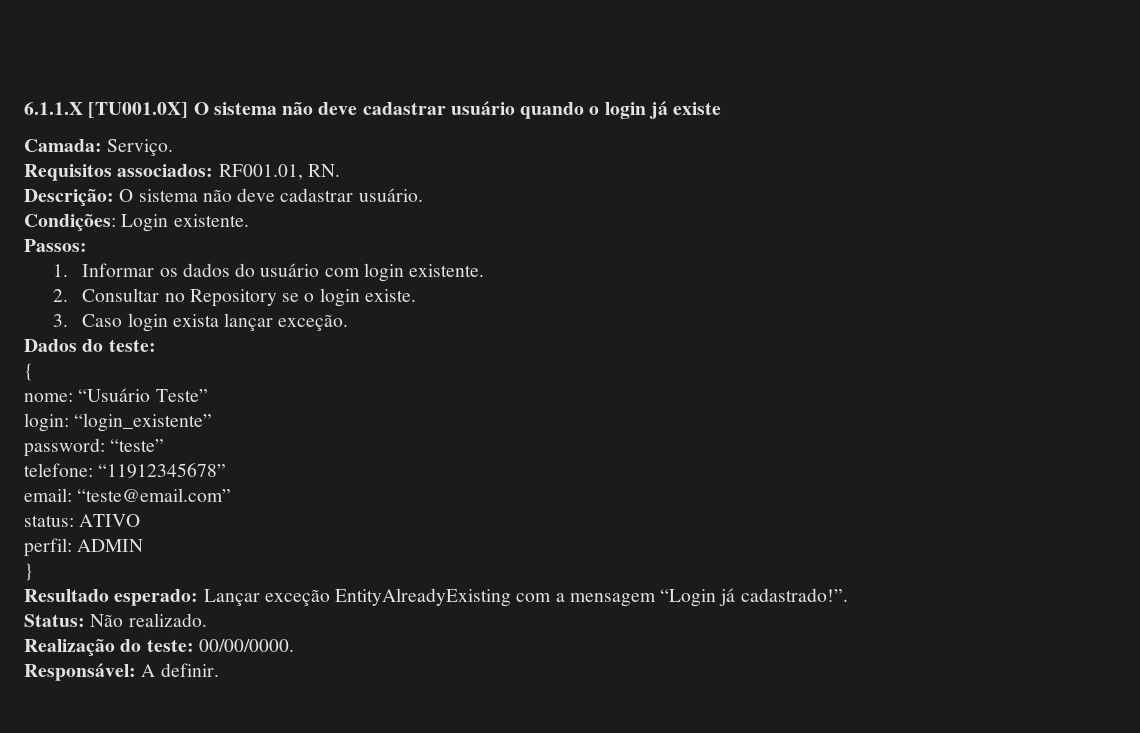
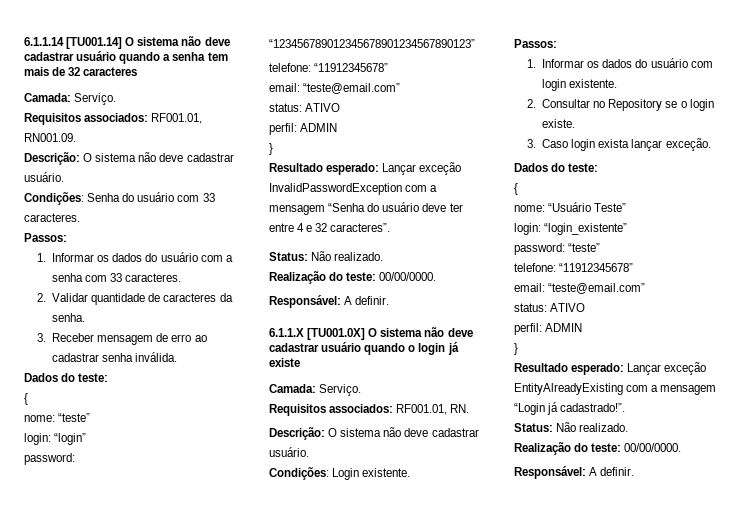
(24, 108) none -> [24,36,230,49] [24,51,228,64] [24,67,138,76] [24,93,117,105] [24,113,203,125] [24,133,76,142] [24,152,234,165] [24,172,64,182] [24,192,215,205] [24,213,80,222] [24,233,67,242] [37,252,233,262] [52,273,182,282] [37,293,233,305] [52,313,86,322] [37,333,207,345] [52,352,178,362] [24,373,109,382] [24,393,28,405] [24,413,91,422] [24,433,87,445] [24,453,75,465] [269,39,475,48] [269,63,389,72] [269,83,401,94] [269,103,341,112] [269,123,338,135] [269,143,273,155] [269,162,462,175] [269,183,438,195] [269,202,463,215] [269,223,391,232] [269,251,384,261] [269,271,437,284] [269,295,390,308] 6.1.1.14 [TU001.14] O sistema não deve cadastrar usuário quando a senha tem mais de 32 caracteres // Camada: Serviço. // Requisitos associados: RF001.01, RN001.09. // Descrição: O sistema não deve cadastrar usuário. // Condições: Senha do usuário com 33 caracteres. // Passos: // 1. Informar os dados do usuário com a senha com 33 caracteres. // 2. Validar quantidade de caracteres da senha. // 3. Receber mensagem de erro ao cadastrar senha inválida. // Dados do teste: // { // nome: “teste” // login: “login” // password: “123456789012345678901234567890123” // telefone: “11912345678” // email: “teste@email.com” // status: ATIVO // perfil: ADMIN // } // Resultado esperado: Lançar exceção InvalidPasswordException com a mensagem “Senha do usuário deve ter entre 4 e 32 caracteres”. // Status: Não realizado. // Realização do teste: 00/00/0000. // Responsável: A definir. //

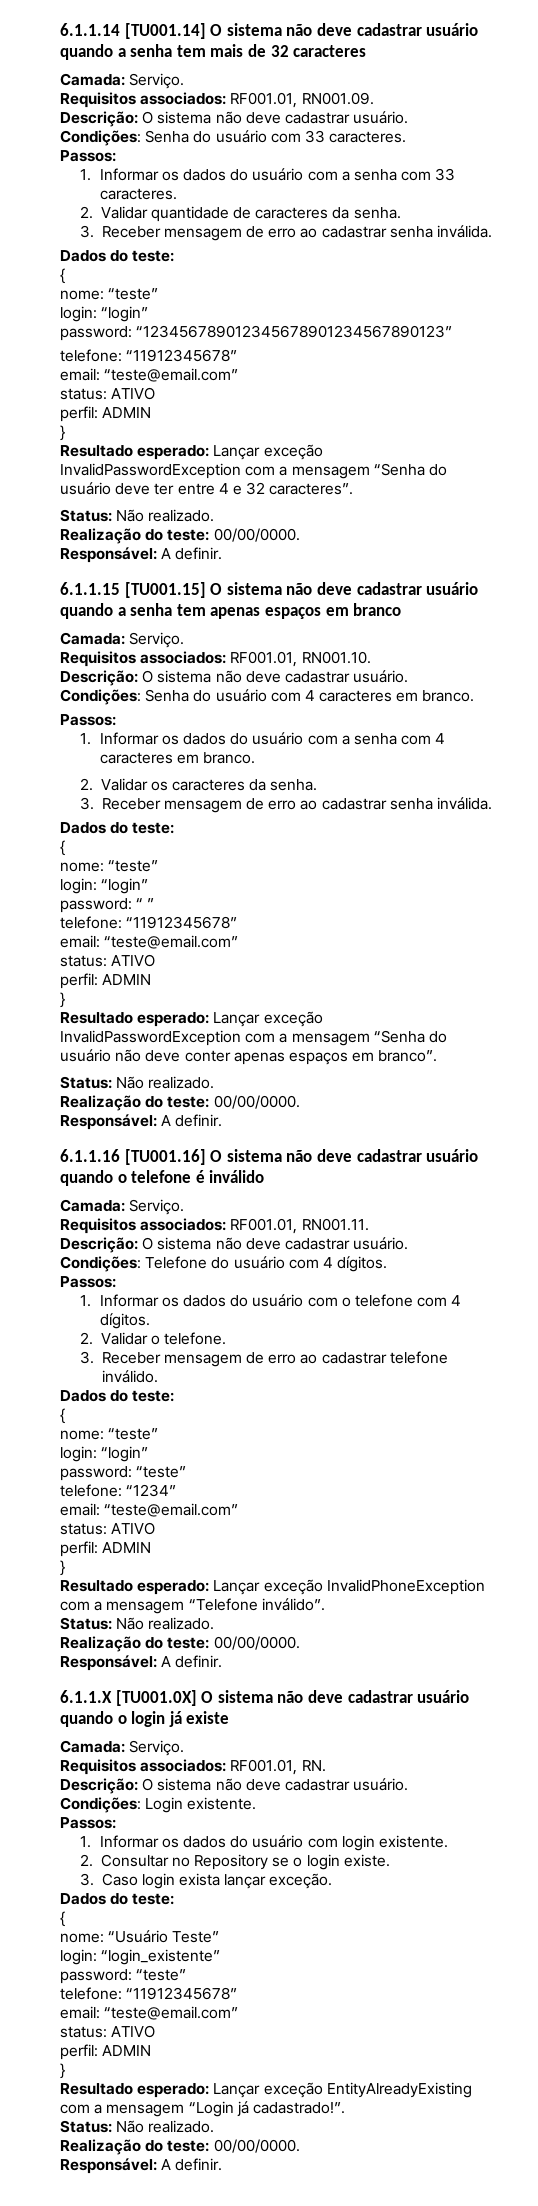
(390, 300) none -> [60,582,479,598] [60,603,402,619] [60,632,185,648] [60,651,371,667] [60,670,409,686] [60,689,475,705] [60,714,116,726] [79,732,446,745] [99,752,256,764] [79,778,318,791] [79,797,492,813] [60,822,175,834] [60,840,65,856] [60,860,159,872] [60,878,149,894] [60,898,155,913] [60,916,238,929] [60,935,239,949] [60,954,156,967] [60,973,152,989] [60,992,65,1008] [60,1011,323,1027] [60,1030,447,1046] [60,1049,438,1065] [60,1076,215,1089] [60,1095,300,1111] [60,1114,223,1130] [60,1149,479,1165] [60,1170,265,1186] [60,1199,185,1215] [60,1218,369,1234] [60,1237,409,1253] [60,1256,388,1272] [60,1276,116,1288] [79,1294,462,1307] [99,1313,150,1329] [79,1332,226,1345] [79,1351,448,1367] [101,1370,158,1383] [60,1390,175,1402] [60,1408,65,1424] [60,1428,159,1440] [60,1446,149,1462] [60,1466,187,1481] [60,1484,177,1497] [60,1503,239,1517] [60,1522,156,1535] [60,1541,152,1557] [60,1560,65,1576] [60,1579,485,1595] [60,1598,325,1614] [60,1617,215,1630] [60,1636,300,1652] [60,1655,223,1671] // 6.1.1.15 [TU001.15] O sistema não deve cadastrar usuário quando a senha tem apenas espaços em branco // Camada: Serviço. // Requisitos associados: RF001.01, RN001.10. // Descrição: O sistema não deve cadastrar usuário. // Condições: Senha do usuário com 4 caracteres em branco. // Passos: // 1. Informar os dados do usuário com a senha com 4 caracteres em branco. // 2. Validar os caracteres da senha. // 3. Receber mensagem de erro ao cadastrar senha inválida. // Dados do teste: // { // nome: “teste” // login: “login” // password: “ ” // telefone: “11912345678” // email: “teste@email.com” // status: ATIVO // perfil: ADMIN // } // Resultado esperado: Lançar exceção InvalidPasswordException com a mensagem “Senha do usuário não deve conter apenas espaços em branco”. // Status: Não realizado. // Realização do teste: 00/00/0000. // Responsável: A definir. // 6.1.1.16 [TU001.16] O sistema não deve cadastrar usuário quando o telefone é inválido // Camada: Serviço. // Requisitos associados: RF001.01, RN001.11. // Descrição: O sistema não deve cadastrar usuário. // Condições: Telefone do usuário com 4 dígitos. // Passos: // 1. Informar os dados do usuário com o telefone com 4 dígitos. // 2. Validar o telefone. // 3. Receber mensagem de erro ao cadastrar telefone inválido. // Dados do teste: // { // nome: “teste” // login: “login” // password: “teste” // telefone: “1234” // email: “teste@email.com” // status: ATIVO // perfil: ADMIN // } // Resultado esperado: Lançar exceção InvalidPhoneException com a mensagem “Telefone inválido”. // Status: Não realizado. // Realização do teste: 00/00/0000. // Responsável: A definir.

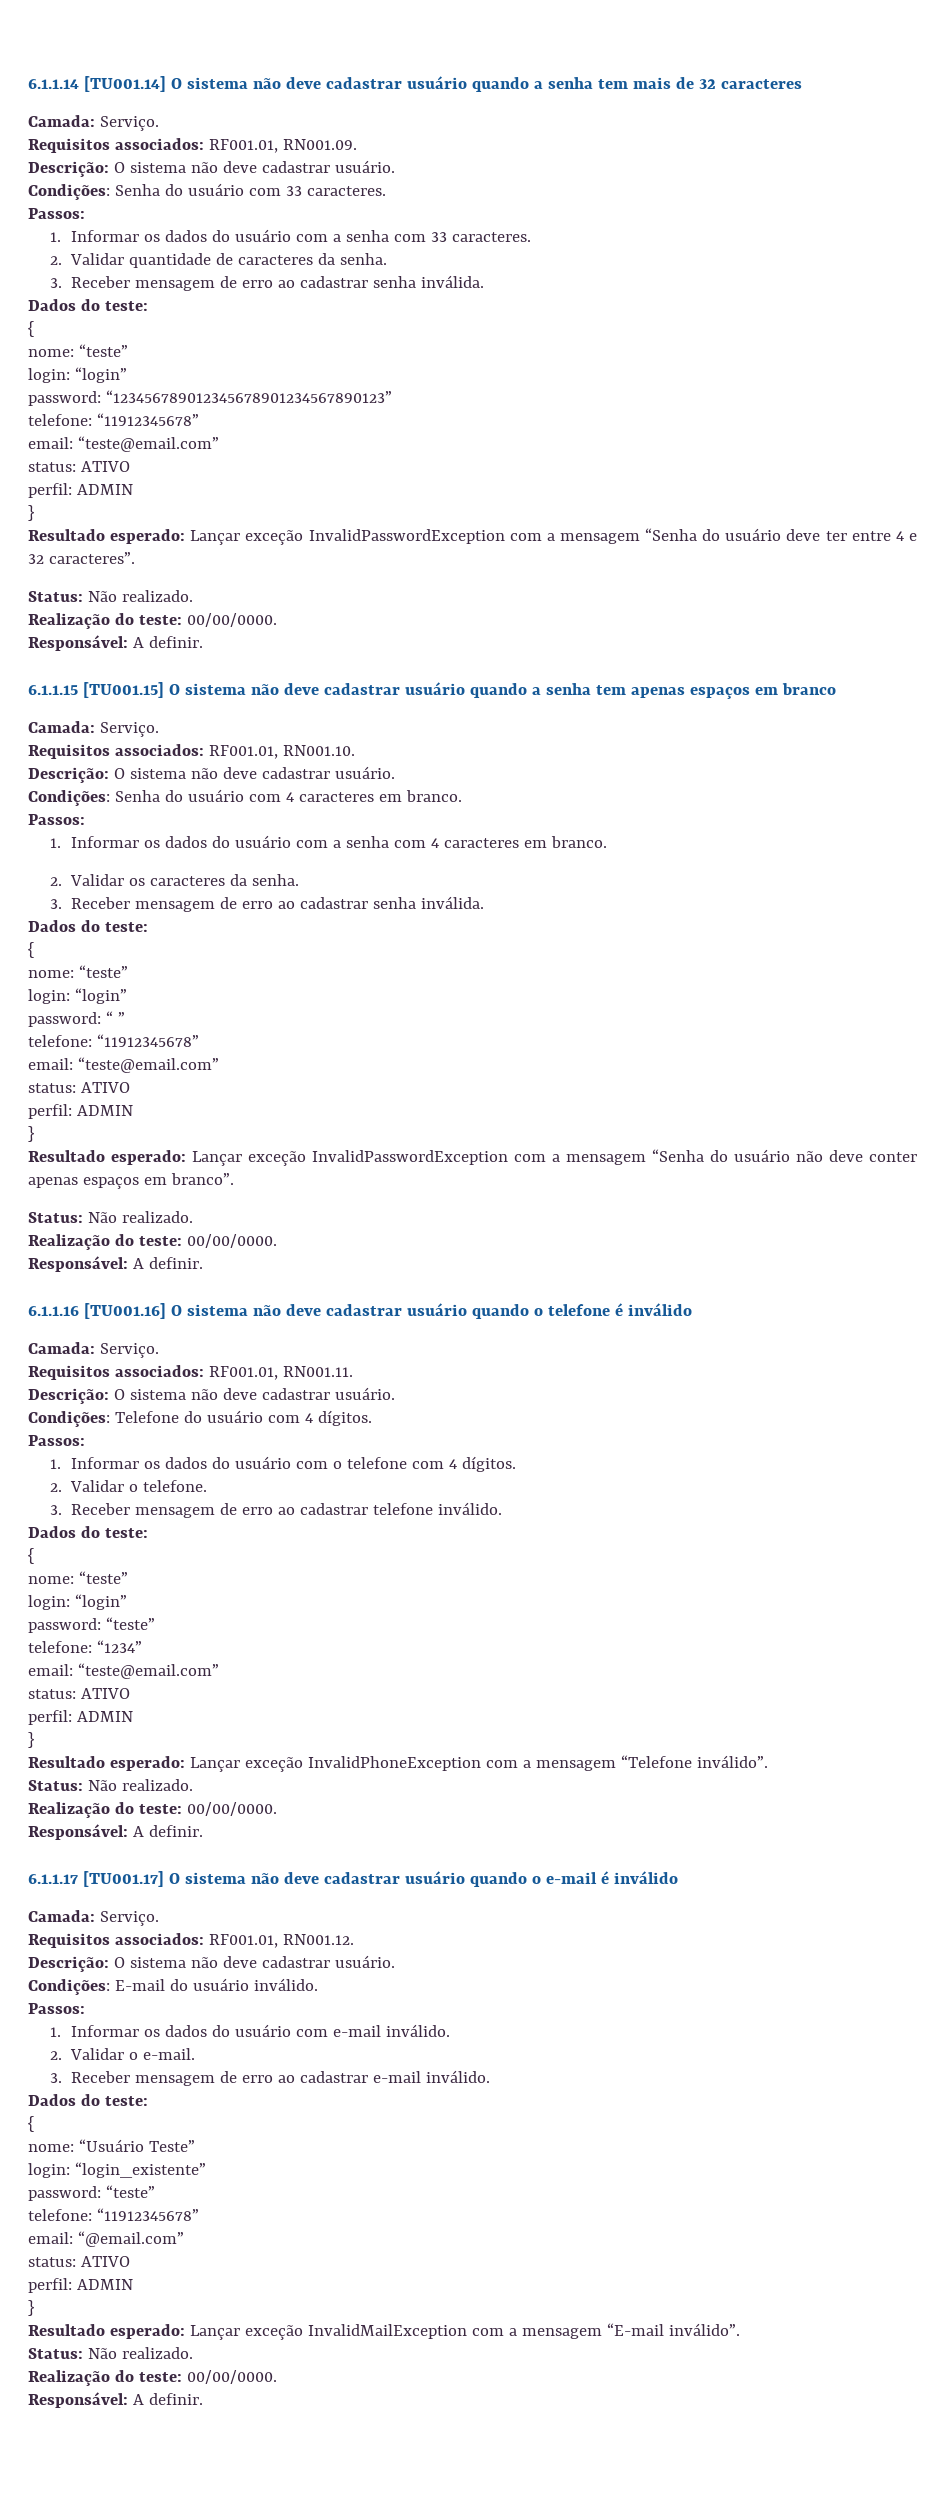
[60,1690,470,1706] [60,1711,230,1727] [60,1740,185,1756] [60,1759,326,1775] [60,1778,409,1794] [60,1797,257,1813] [60,1817,116,1829] [79,1835,448,1851] [79,1854,390,1870] [79,1873,333,1889] 6.1.1.X [TU001.0X] O sistema não deve cadastrar usuário quando o login já existe // Camada: Serviço. // Requisitos associados: RF001.01, RN. // Descrição: O sistema não deve cadastrar usuário. // Condições: Login existente. // Passos: // 1. Informar os dados do usuário com login existente. // 2. Consultar no Repository se o login existe. // 3. Caso login exista lançar exceção. -> [28,1871,678,1887] [28,1910,159,1926] [28,1933,354,1948] [28,1955,395,1972] [28,1978,318,1995] [28,2003,85,2014] [49,2024,451,2037] [49,2048,196,2060] [49,2070,491,2086] 6.1.1.17 [TU001.17] O sistema não deve cadastrar usuário quando o e-mail é inválido // Camada: Serviço. // Requisitos associados: RF001.01, RN001.12. // Descrição: O sistema não deve cadastrar usuário. // Condições: E-mail do usuário inválido. // Passos: // 1. Informar os dados do usuário com e-mail inválido. // 2. Validar o e-mail. // 3. Receber mensagem de erro ao cadastrar e-mail inválido.
[104,2006,239,2020] [60,2025,156,2038] [60,2044,152,2060] [60,2063,65,2079] [60,2082,472,2098] [60,2101,345,2117] “teste@email.com” // status: ATIVO // perfil: ADMIN // } // Resultado esperado: Lançar exceção EntityAlreadyExisting com a mensagem “Login já cadastrado!”. -> [77,2231,184,2247] [28,2256,130,2267] [28,2278,133,2293] [28,2300,34,2316] [28,2323,740,2340] “@email.com” // status: ATIVO // perfil: ADMIN // } // Resultado esperado: Lançar exceção InvalidMailException com a mensagem “E-mail inválido”.

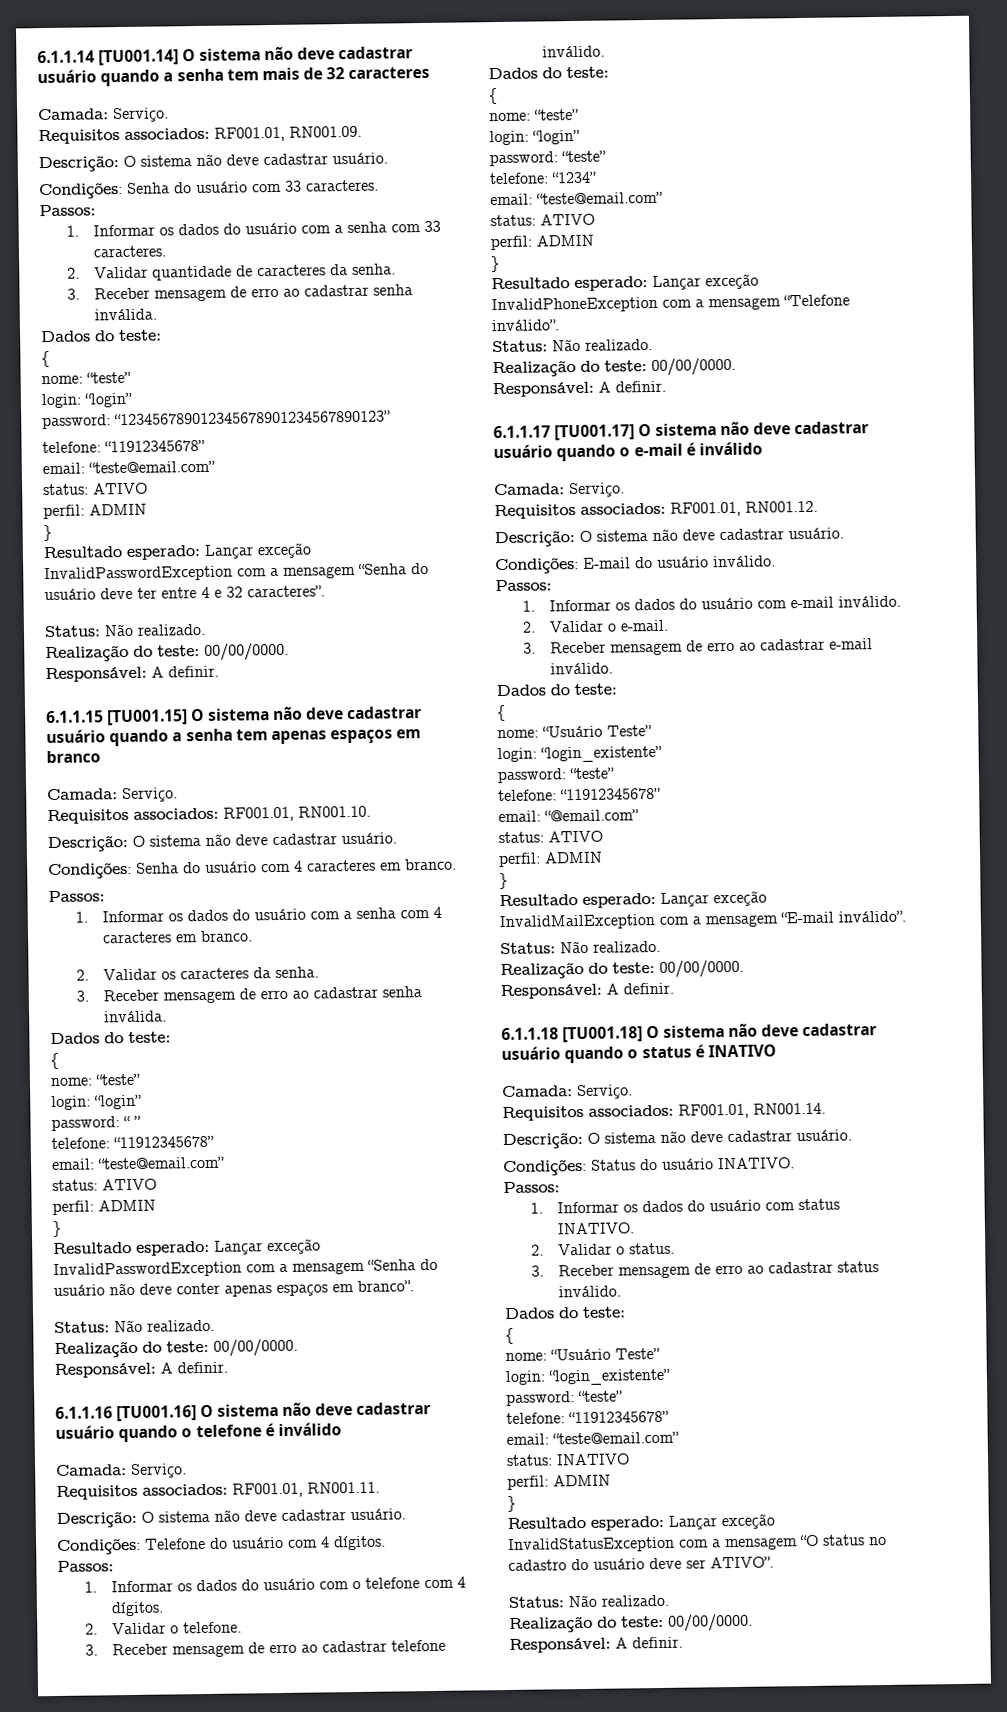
(203, 2399) none -> [501,1023,878,1043] [501,1044,776,1064] [502,1084,633,1100] [502,1102,826,1122] [502,1129,852,1150] [503,1157,795,1177] [503,1181,560,1194] [529,1198,840,1214] [556,1222,635,1235] [530,1242,675,1256] [530,1261,879,1279] [557,1285,621,1298] [504,1306,626,1320] [505,1327,514,1345] [505,1347,660,1362] [505,1368,671,1386] [506,1390,623,1407] [506,1410,669,1425] [506,1431,679,1446] [506,1453,630,1467] [507,1474,611,1491] [507,1495,516,1513] [507,1513,775,1531] [508,1534,887,1553] [508,1556,774,1571] [508,1594,669,1608] [509,1613,753,1633] [509,1636,683,1653] // 6.1.1.18 [TU001.18] O sistema não deve cadastrar usuário quando o status é INATIVO // Camada: Serviço. // Requisitos associados: RF001.01, RN001.14. // Descrição: O sistema não deve cadastrar usuário. // Condições: Status do usuário INATIVO. // Passos: // 1. Informar os dados do usuário com status INATIVO. // 2. Validar o status. // 3. Receber mensagem de erro ao cadastrar status inválido. // Dados do teste: // { // nome: “Usuário Teste” // login: “login_existente” // password: “teste” // telefone: “11912345678” // email: “teste@email.com” // status: INATIVO // perfil: ADMIN // } // Resultado esperado: Lançar exceção InvalidStatusException com a mensagem “O status no cadastro do usuário deve ser ATIVO”. // Status: Não realizado. // Realização do teste: 00/00/0000. // Responsável: A definir.

